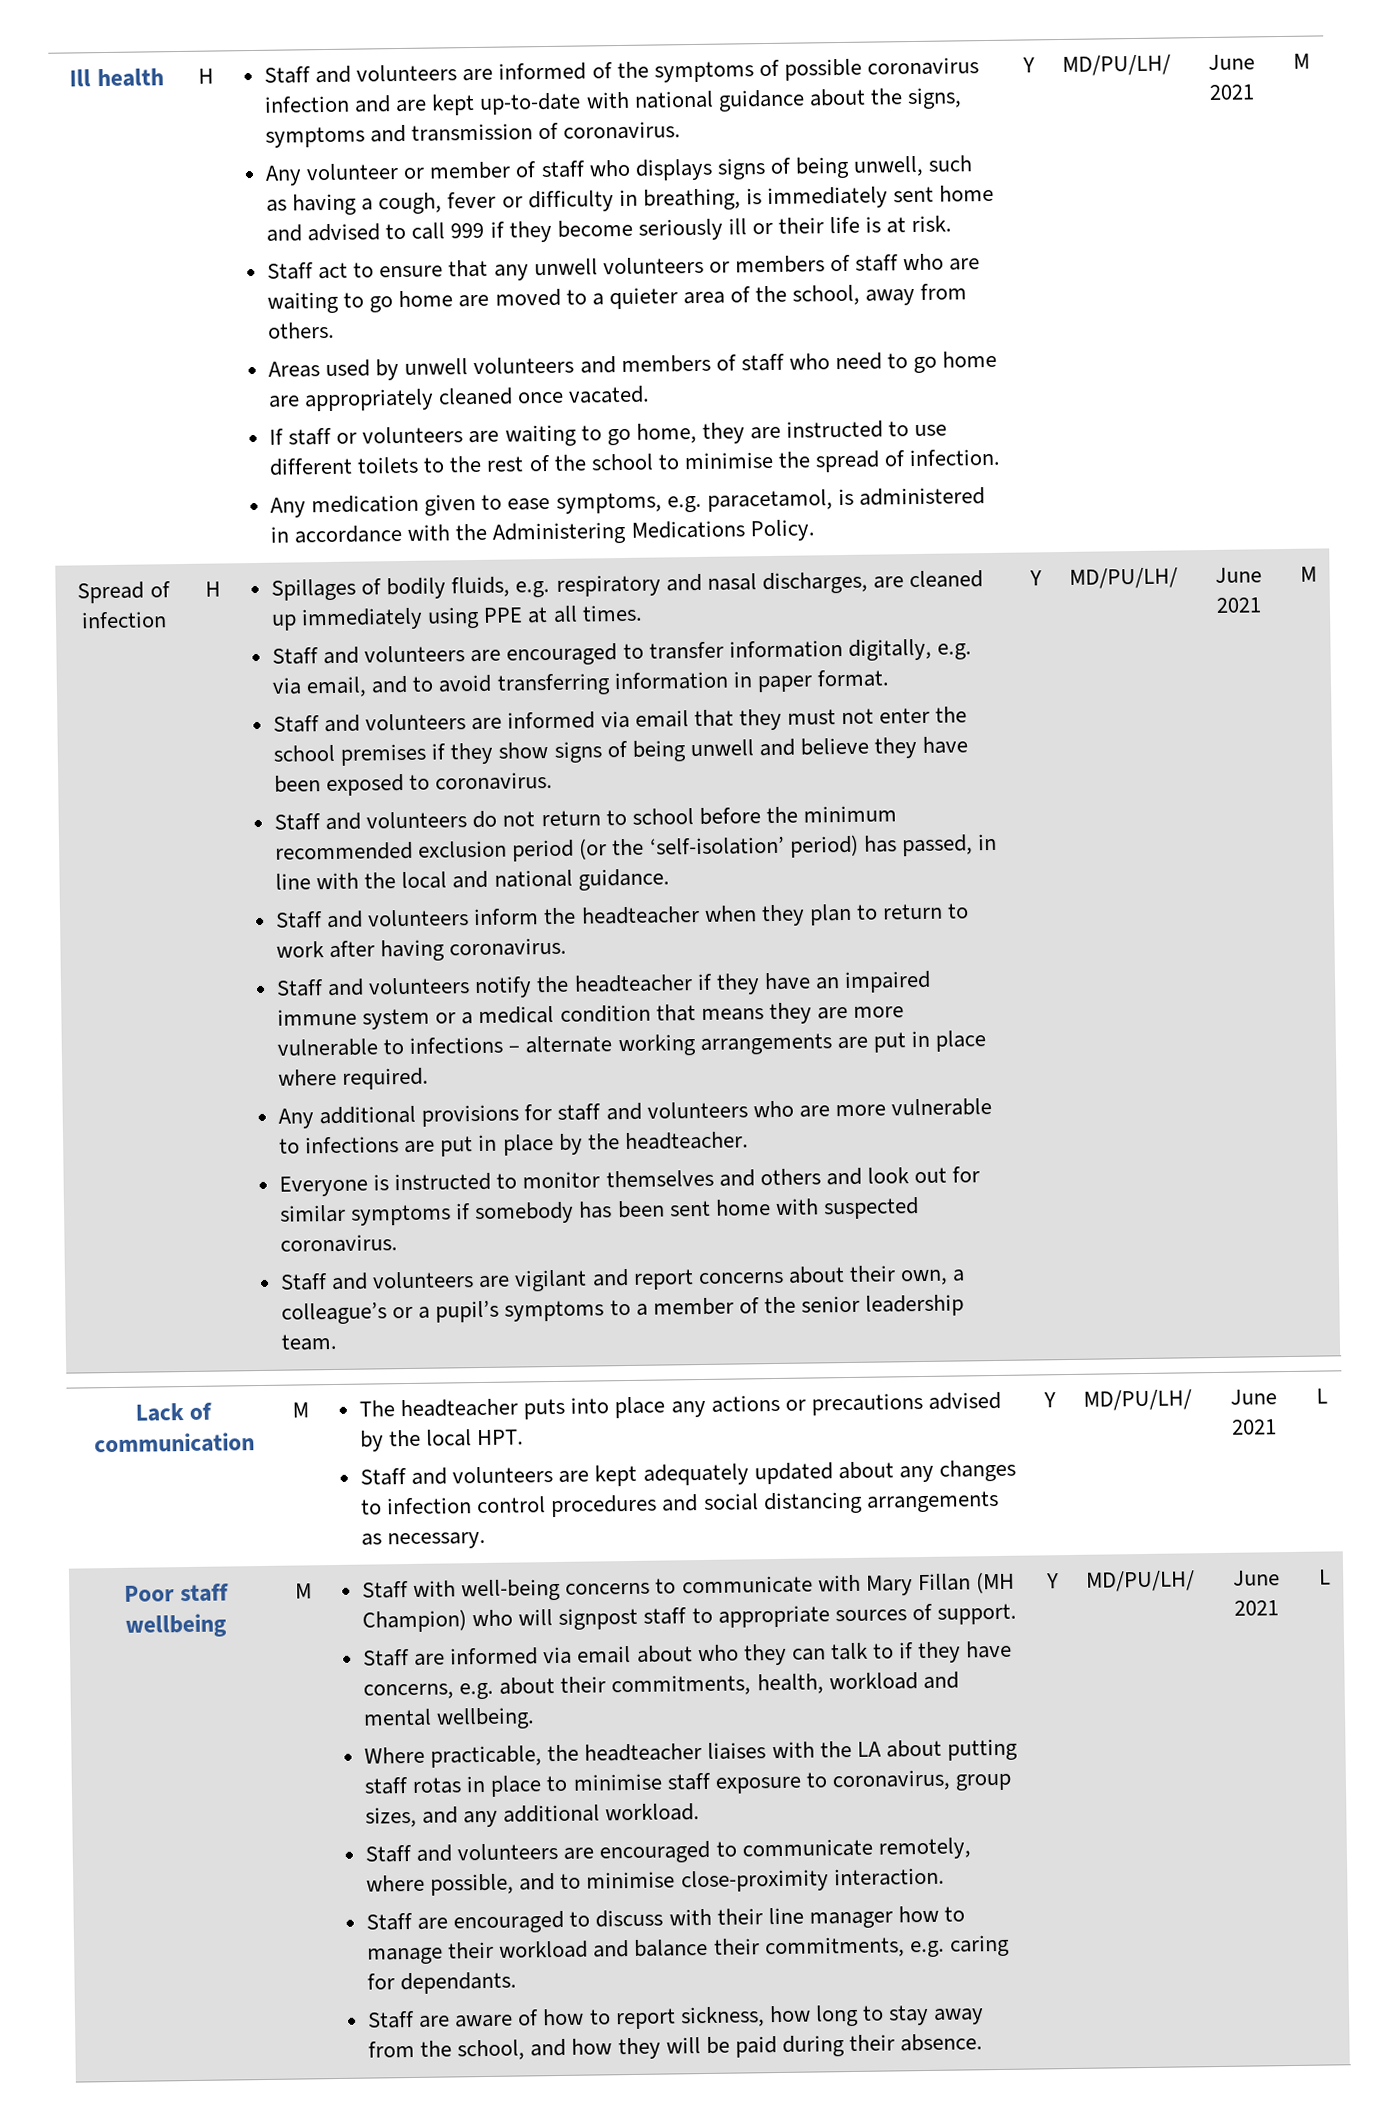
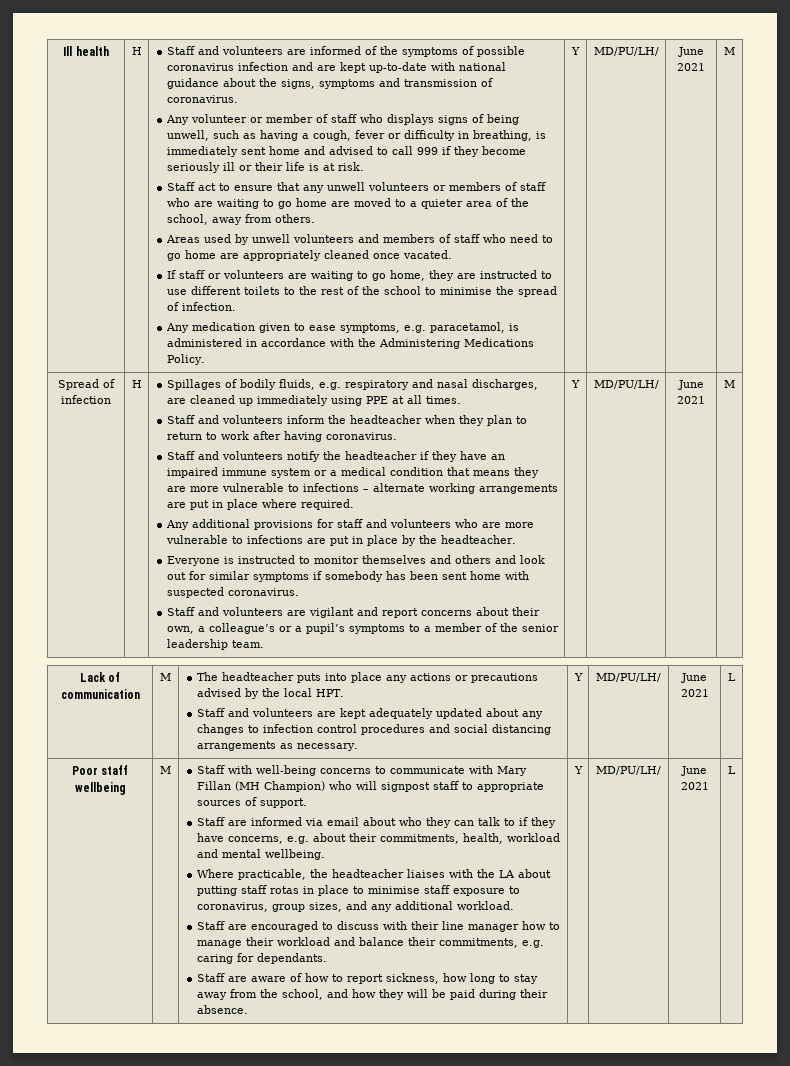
[272,638,972,666] [272,669,889,698] [273,706,968,733] [273,736,969,766] [274,771,554,797] [274,805,897,831] [275,833,997,862] [275,868,670,891] // Staff and volunteers are encouraged to transfer information digitally, e.g. via email, and to avoid transferring information in paper format. // Staff and volunteers are informed via email that they must not enter the school premises if they show signs of being unwell and believe they have been exposed to coronavirus. // Staff and volunteers do not return to school before the minimum recommended exclusion period (or the ‘self-isolation’ period) has passed, in line with the local and national guidance. -> (461, 400) none
[365,1837,971,1864] [366,1867,945,1896] // Staff and volunteers are encouraged to communicate remotely, where possible, and to minimise close-proximity interaction. -> (514, 905) none

